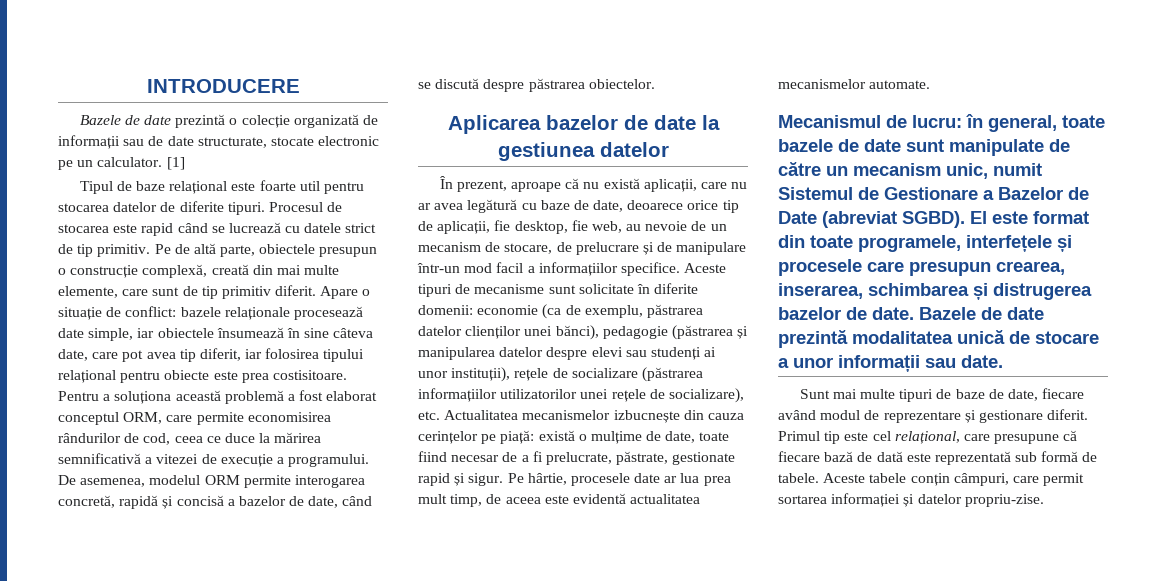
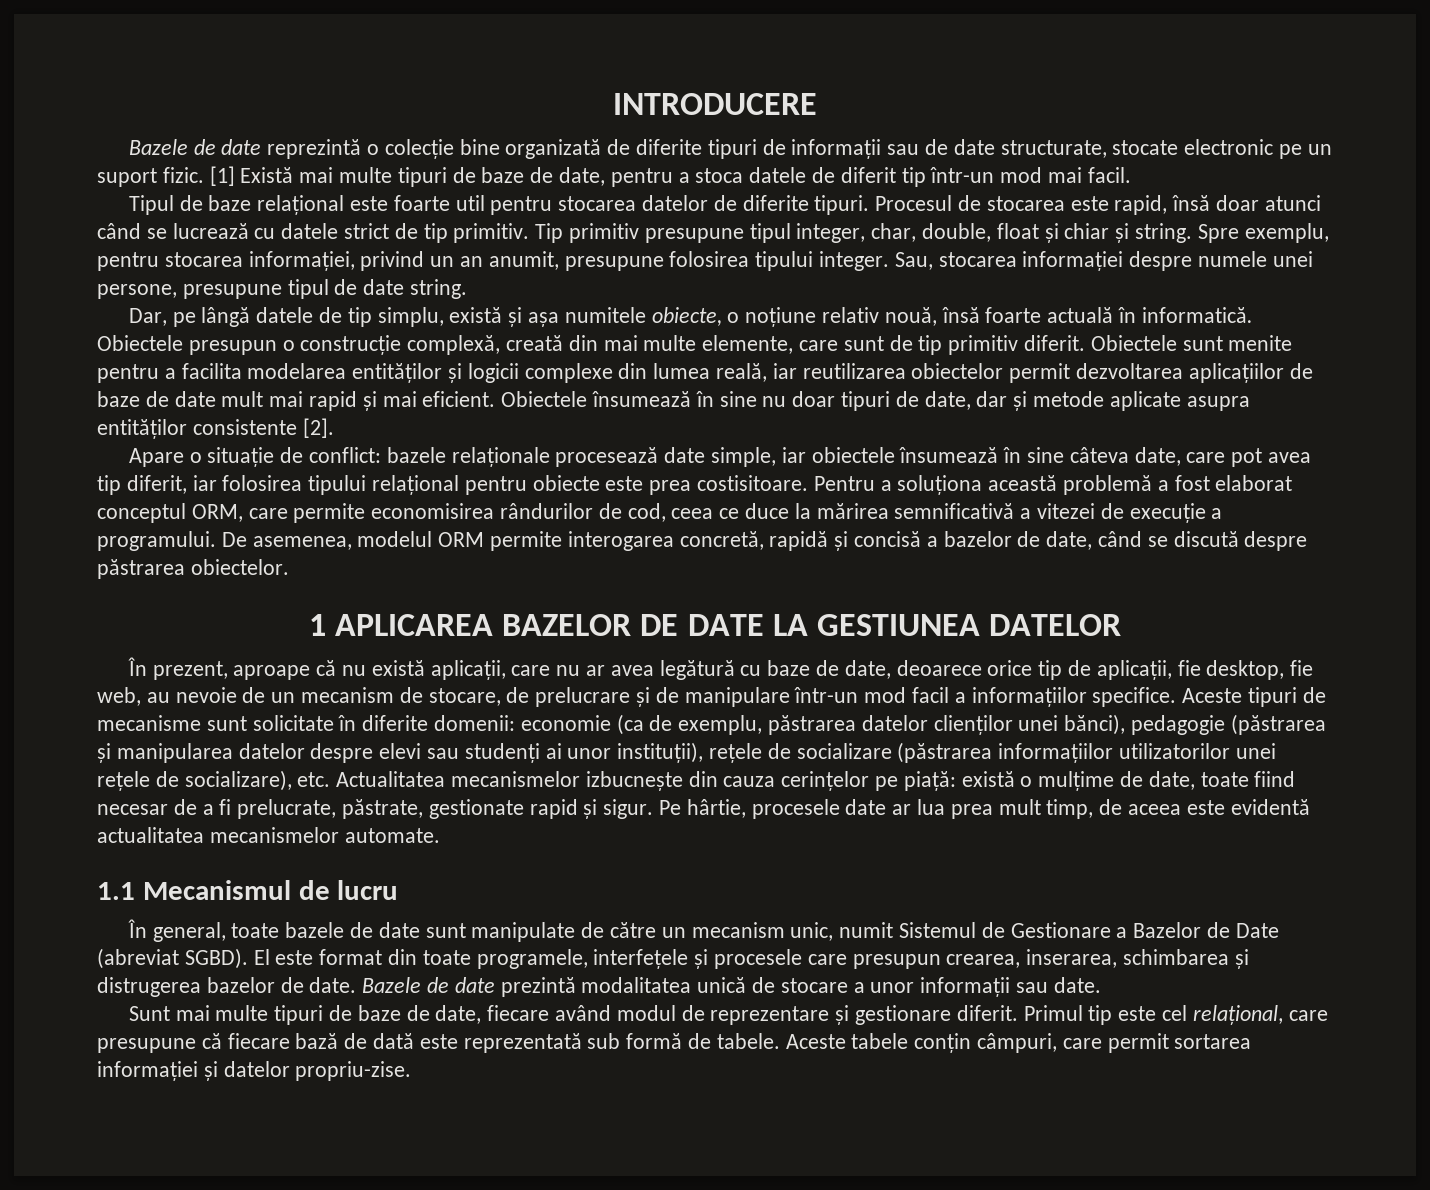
[175,114,226,128] prezintă -> [267,139,362,159] reprezintă
(290, 121) none -> [459,139,500,155] bine
(379, 120) none -> [636,139,786,159] diferite tipuri de
[97,157,163,167] calculator. -> [97,167,204,187] suport fizic.
(185, 163) none -> [240,167,1131,187] Există mai multe tipuri de baze de date, pentru a stoca datele de diferit tip într-un mod mai facil.
[141,223,174,236] rapid -> [1114,195,1321,215] rapid, însă doar atunci
[154,243,316,257] Pe de altă parte, obiectele -> [535,223,1329,243] [97,251,1313,271] [97,279,468,299] [128,307,1253,327] [97,335,183,351] Tip primitiv presupune tipul integer, char, double, float și chiar și string. Spre exemplu, pentru stocarea informației, privind un an anumit, presupune folosirea tipului integer. Sau, stocarea informației despre numele unei persone, presupune tipul de date string. // Dar, pe lângă datele de tip simplu, există și așa numitele obiecte, o noțiune relativ nouă, însă foarte actuală în informatică. Obiectele
(317, 290) none -> [1090,335,1293,351] [97,363,1313,383] [97,391,1250,411] [97,418,334,439] Obiectele sunt menite pentru a facilita modelarea entităților și logicii complexe din lumea reală, iar reutilizarea obiectelor permit dezvoltarea aplicațiilor de baze de date mult mai rapid și mai eficient. Obiectele însumează în sine nu doar tipuri de date, dar și metode aplicate asupra entităților consistente [2]. //
[447,115,720,134] [497,142,669,161] Aplicarea bazelor de date la gestiunea datelor -> [309,614,1121,636] 1 APLICAREA BAZELOR DE DATE LA GESTIUNEA DATELOR
(931, 84) none -> [97,882,135,900] 1.1
[912,114,983,128] lucru: în -> [337,880,399,900] [127,919,147,938] lucru // În

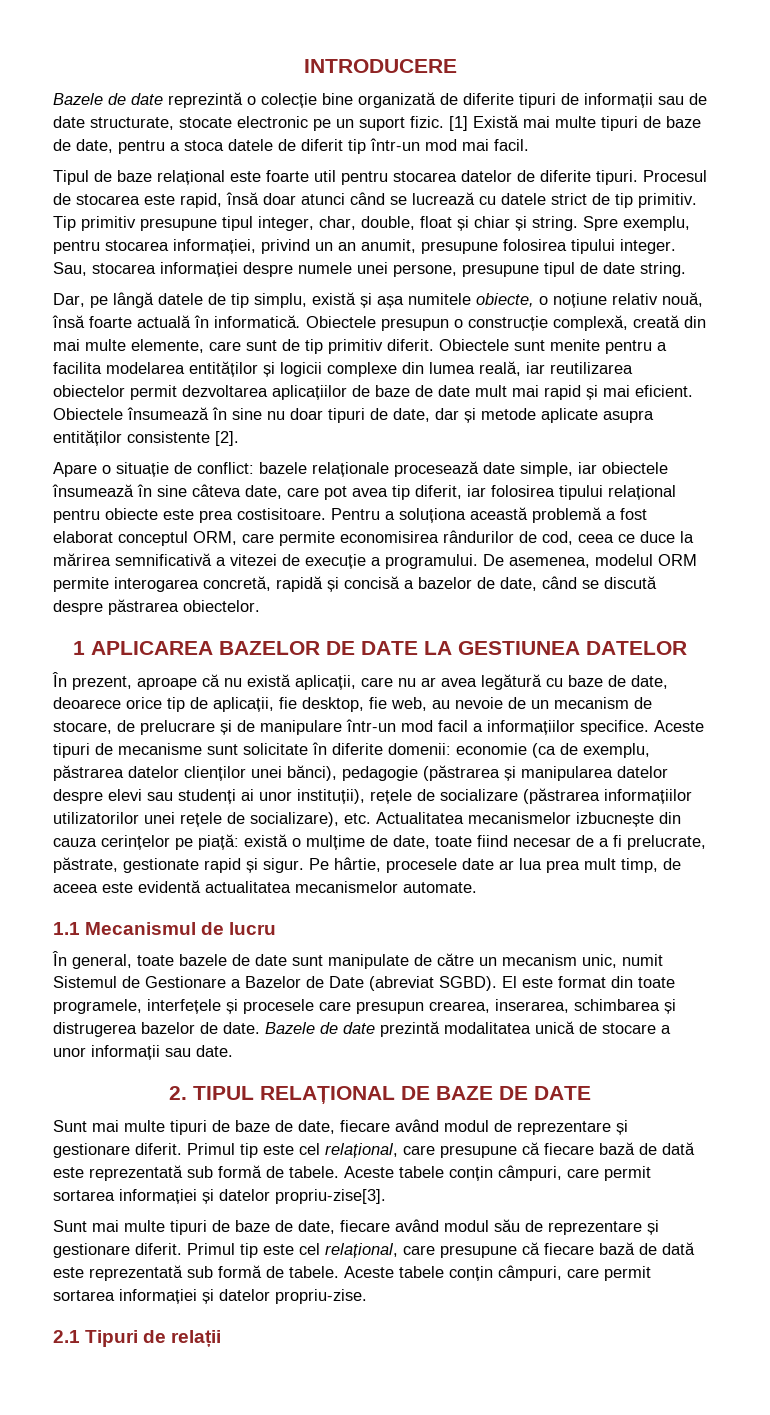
(1101, 985) none -> [169,1086,591,1104] // 2. TIPUL RELAȚIONAL DE BAZE DE DATE
[295,1061,412,1081] propriu-zise. -> [275,1189,386,1204] [53,1219,659,1235] [53,1242,695,1258] [53,1265,651,1281] [53,1289,367,1304] [53,1330,222,1347] propriu-zise[3]. // Sunt mai multe tipuri de baze de date, fiecare având modul său de reprezentare și gestionare diferit. Primul tip este cel relațional, care presupune că fiecare bază de dată este reprezentată sub formă de tabele. Aceste tabele conțin câmpuri, care permit sortarea informației și datelor propriu-zise. // 2.1 Tipuri de relații

